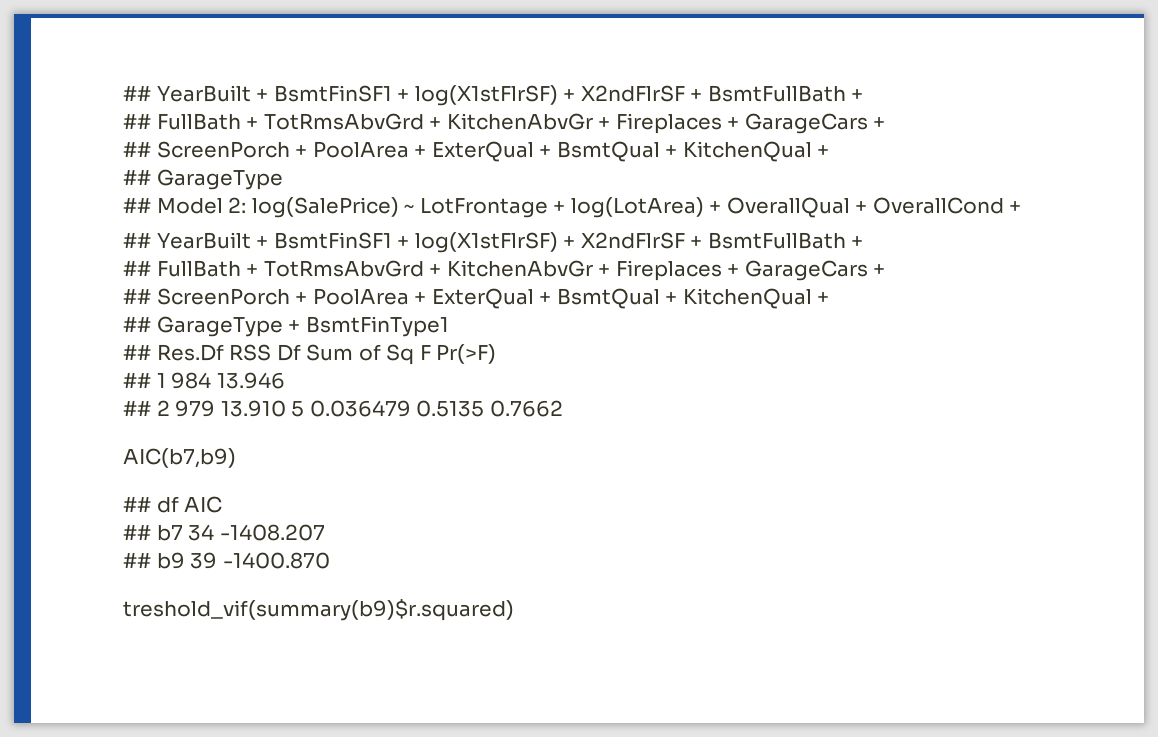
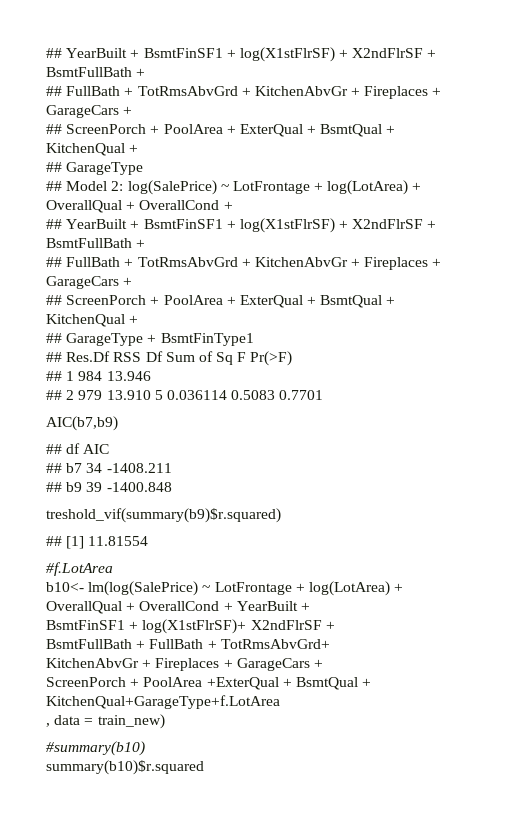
[309,400,563,417] 0.036479 0.5135 0.7662 -> [166,390,324,400] 0.036114 0.5083 0.7701
[219,524,325,541] -1408.207 -> [106,463,172,473] -1408.211
[222,552,330,569] -1400.870 -> [106,482,172,492] -1400.848
(514, 610) none -> [46,536,149,549] [46,562,113,576] [46,581,404,596] [46,601,310,614] [46,619,335,634] [46,639,330,649] [46,658,323,671] [46,677,372,690] [46,695,280,709] [46,714,165,729] [46,741,145,756] [46,760,204,775] // ## [1] 11.81554 // #f.LotArea // b10<- lm(log(SalePrice) ~ LotFrontage + log(LotArea) + OverallQual + OverallCond + YearBuilt + // BsmtFinSF1 + log(X1stFlrSF)+ X2ndFlrSF + // BsmtFullBath + FullBath + TotRmsAbvGrd+ // KitchenAbvGr + Fireplaces + GarageCars + // ScreenPorch + PoolArea +ExterQual + BsmtQual + KitchenQual+GarageType+f.LotArea // , data = train_new) // #summary(b10) // summary(b10)$r.squared

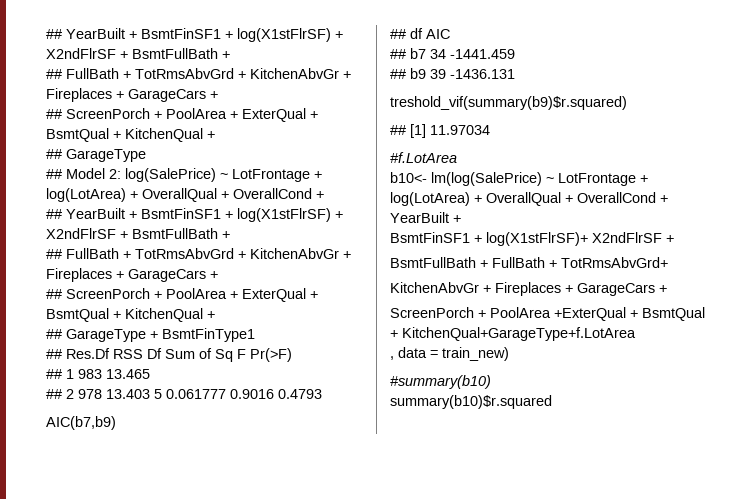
[78,371,151,381] 984 13.946 -> [78,369,150,379] 983 13.465
[78,390,324,400] 979 13.910 5 0.036114 0.5083 0.7701 -> [78,389,322,399] 978 13.403 5 0.061777 0.9016 0.4793
[106,463,172,473] -1408.211 -> [450,49,515,59] -1441.459
[106,482,172,492] -1400.848 -> [450,69,515,79] -1436.131
[88,536,149,546] 11.81554 -> [430,125,490,135] 11.97034

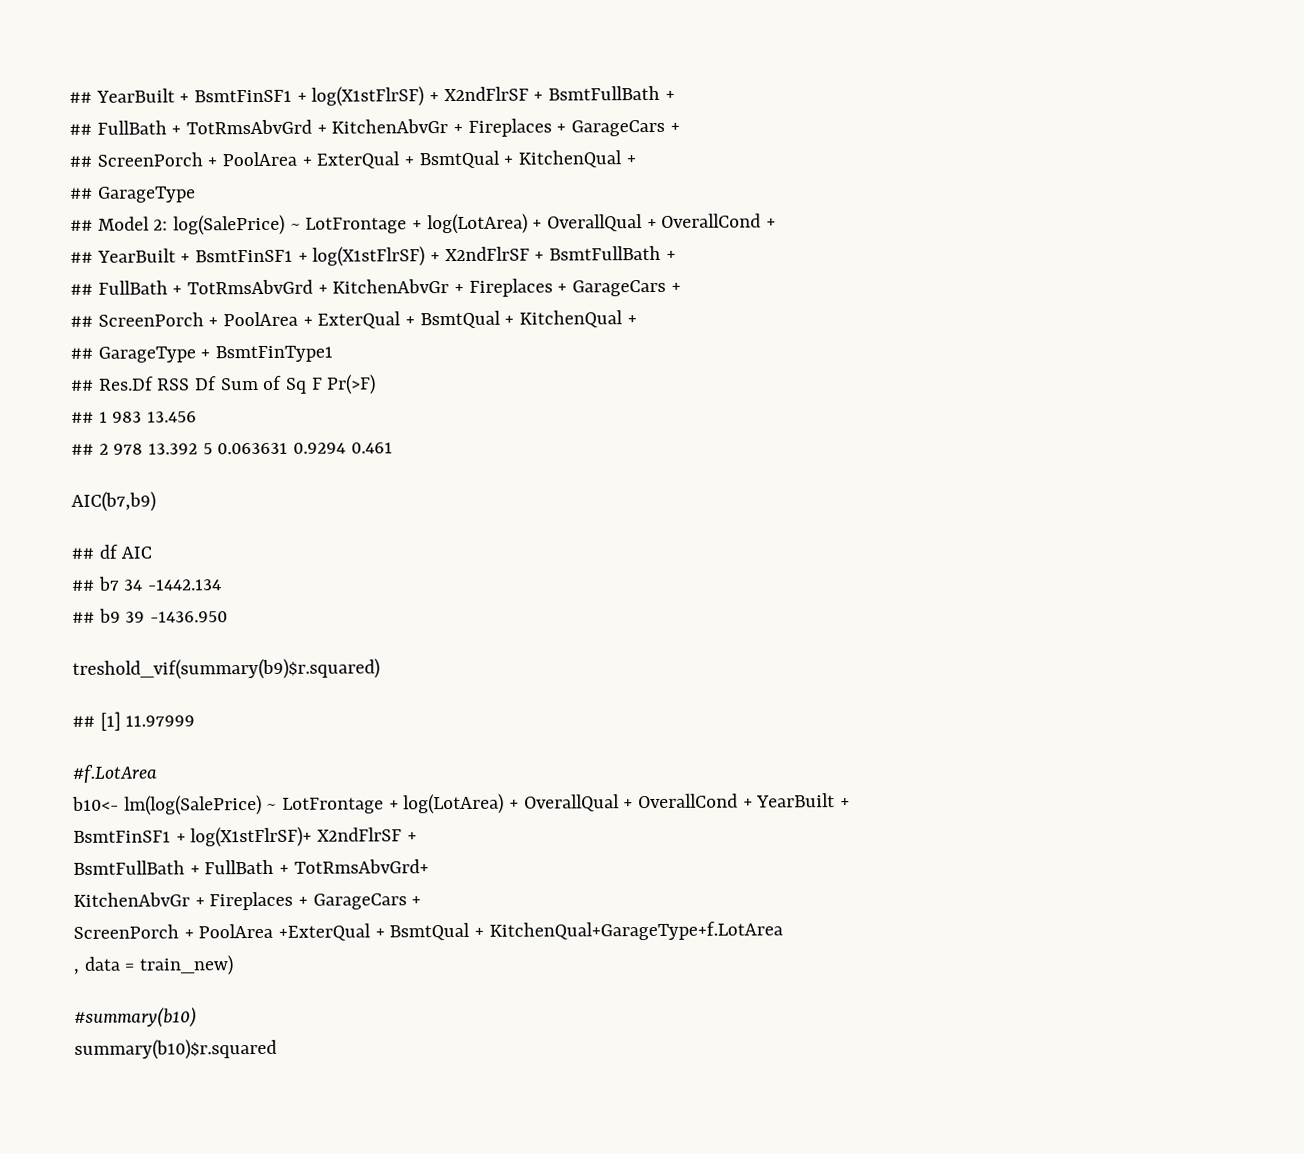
[106,369,150,379] 13.465 -> [147,411,198,423] 13.456
[106,389,322,399] 13.403 5 0.061777 0.9016 0.4793 -> [148,442,393,455] 13.392 5 0.063631 0.9294 0.461
[450,49,515,59] -1441.459 -> [148,579,223,591] -1442.134
[450,69,515,79] -1436.131 -> [150,611,229,623] -1436.950
[430,125,490,135] 11.97034 -> [125,715,196,727] 11.97999

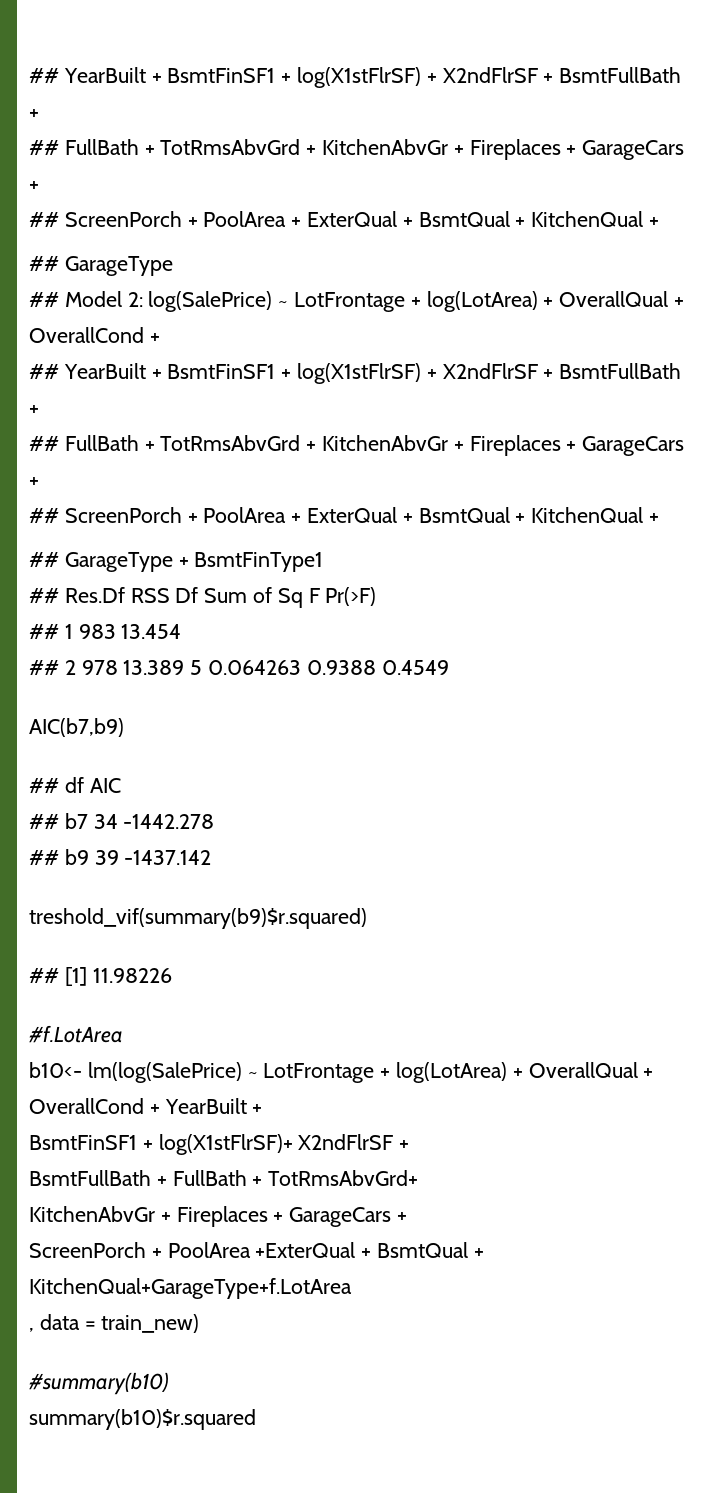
[147,411,198,423] 13.456 -> [121,624,182,639] 13.454
[148,442,393,455] 13.392 5 0.063631 0.9294 0.461 -> [123,660,449,675] 13.389 5 0.064263 0.9388 0.4549
[148,579,223,591] -1442.134 -> [123,814,215,829] -1442.278
[150,611,229,623] -1436.950 -> [124,850,212,865] -1437.142
[125,715,196,727] 11.97999 -> [92,968,172,983] 11.98226

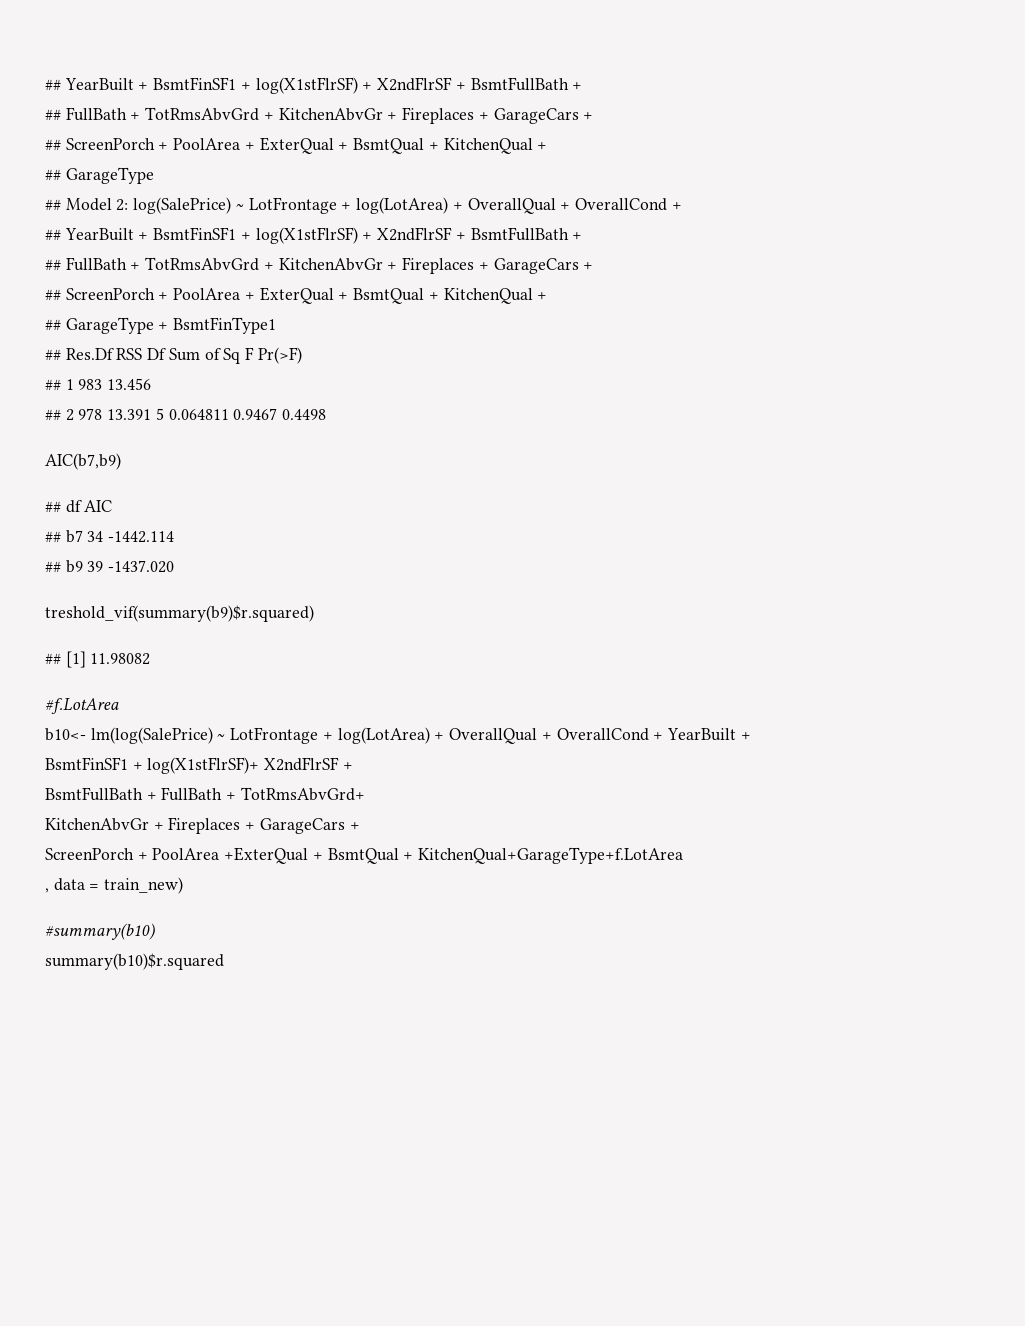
[121,624,182,639] 13.454 -> [107,378,152,390] 13.456
[123,660,449,675] 13.389 5 0.064263 0.9388 0.4549 -> [107,408,327,420] 13.391 5 0.064811 0.9467 0.4498
[123,814,215,829] -1442.278 -> [108,531,175,543] -1442.114
[124,850,212,865] -1437.142 -> [108,560,175,573] -1437.020
[92,968,172,983] 11.98226 -> [90,653,151,665] 11.98082

